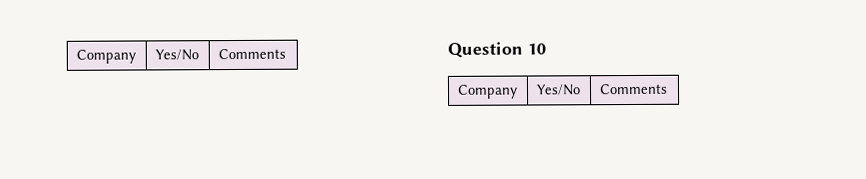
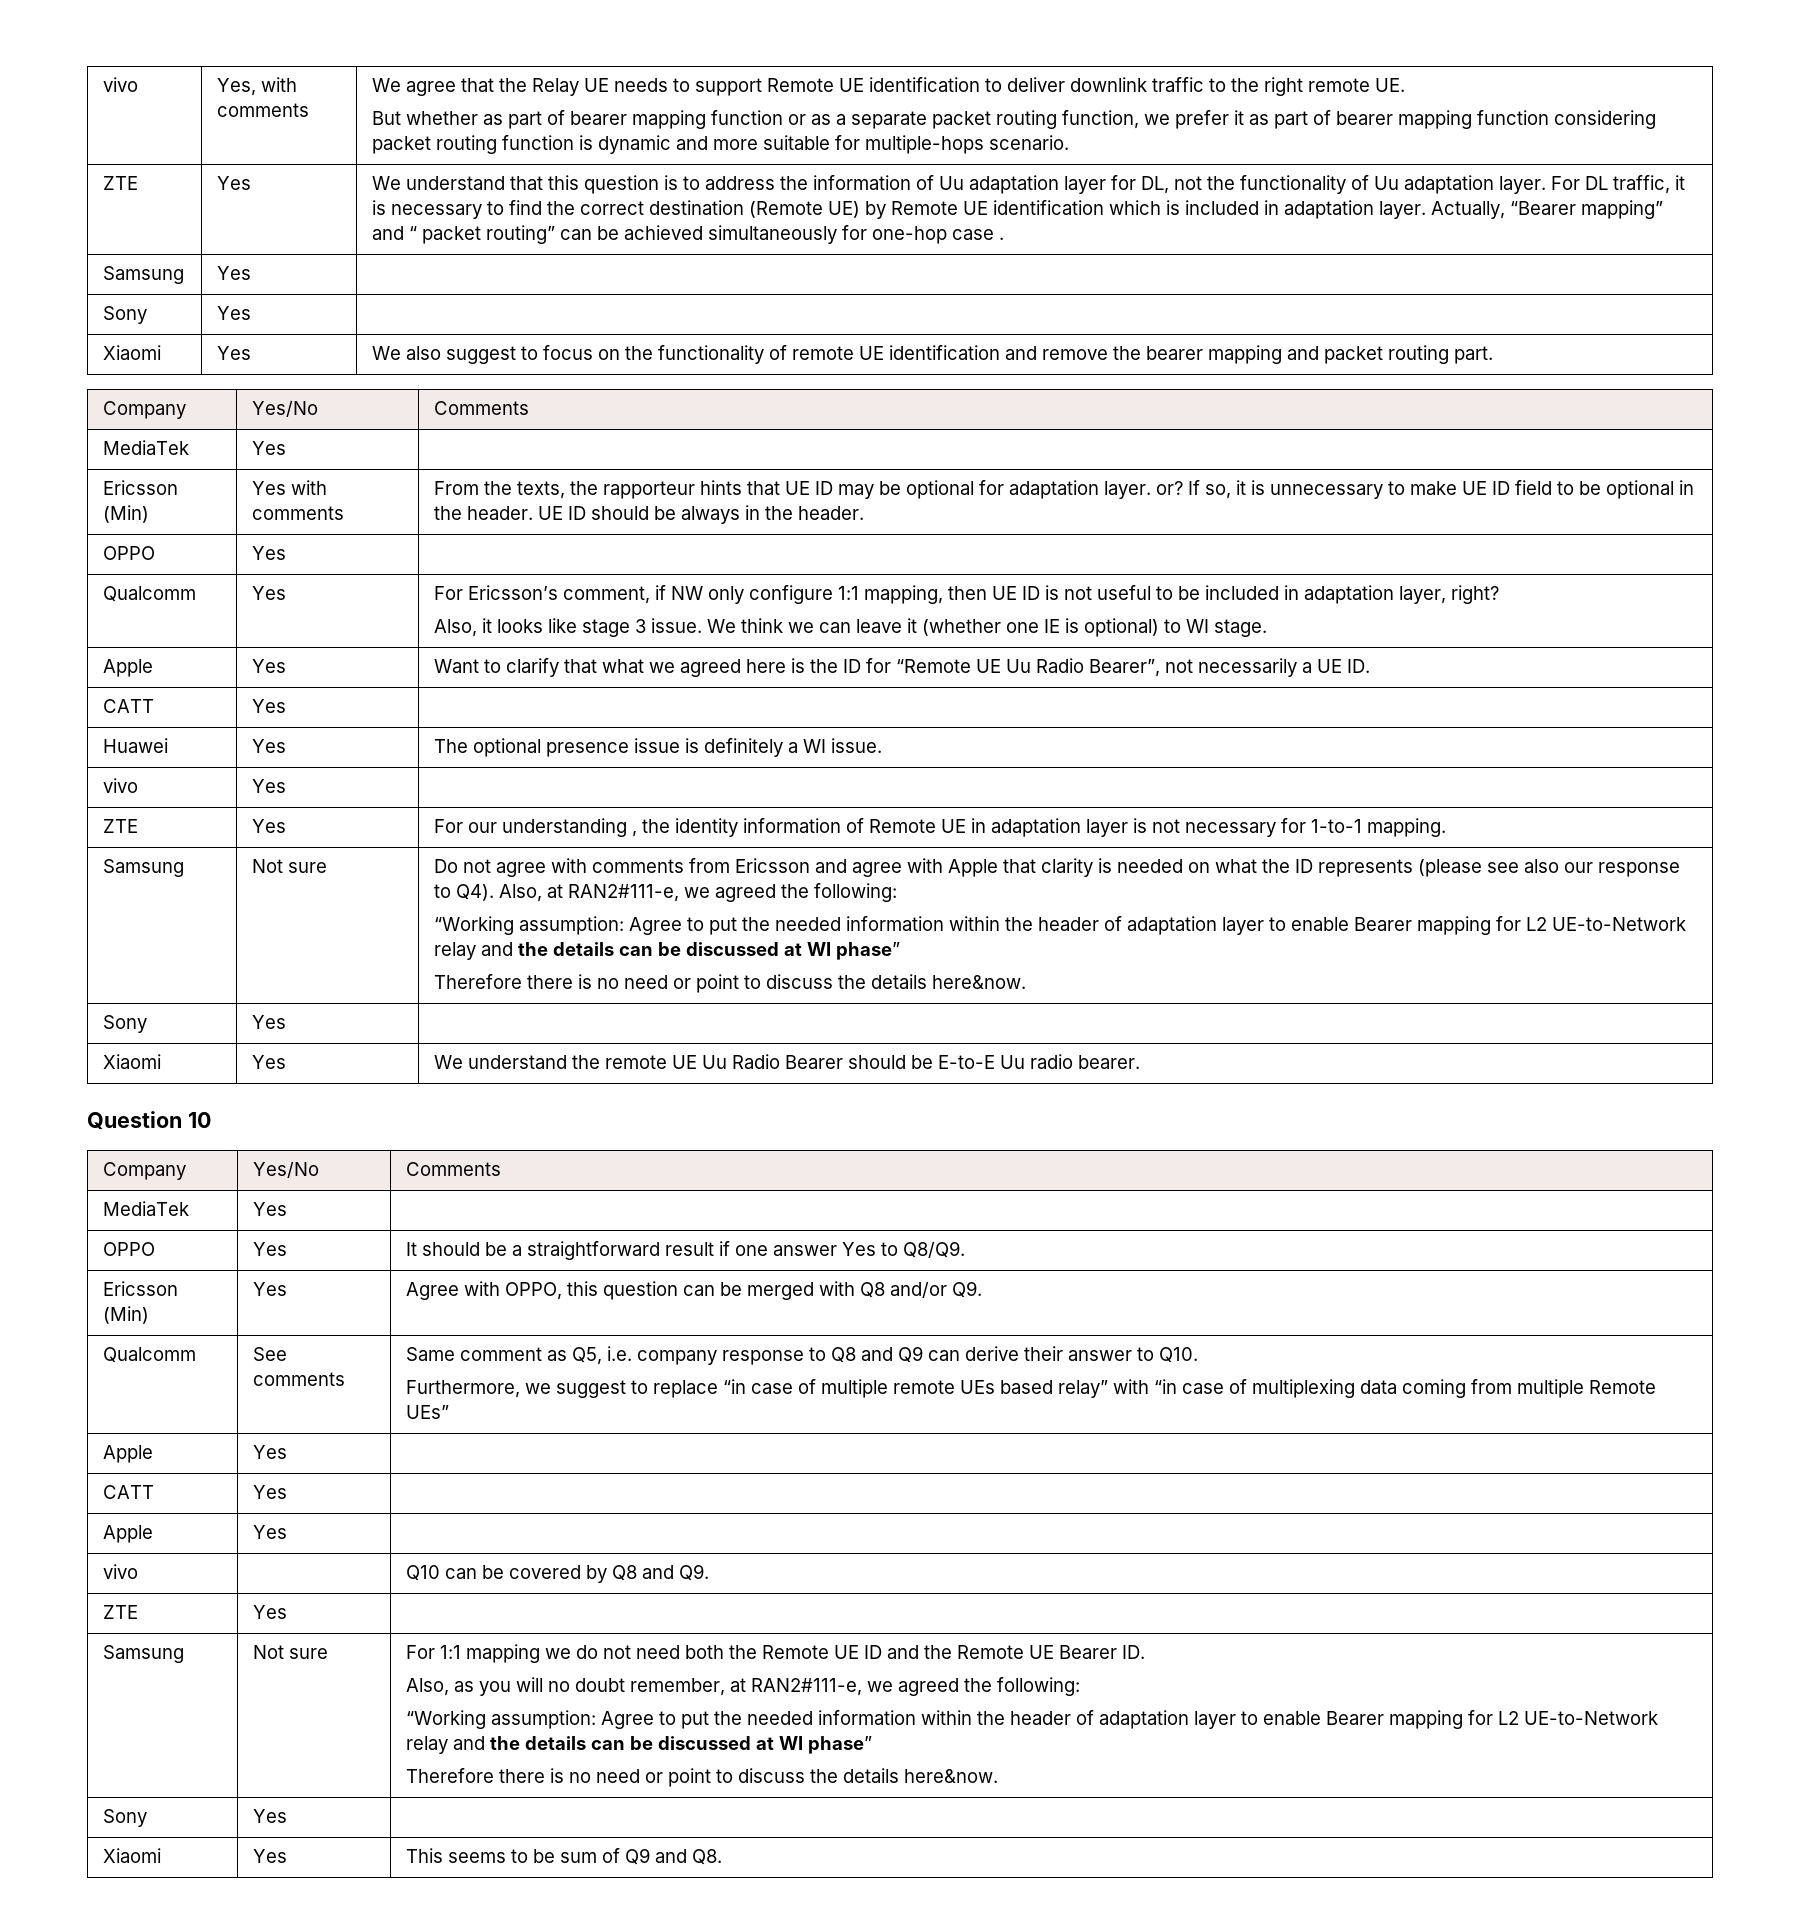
[75,49,136,64] [154,49,199,61] [217,48,286,60] Company | Yes/No | Comments -> [103,77,139,92] [217,77,298,96] [217,103,310,117] [372,77,1406,96] [372,110,1657,129] [372,135,1070,154] [103,176,139,190] [217,176,252,190] [372,175,1686,194] [372,200,1664,219] [372,225,1005,244] [103,266,185,284] [217,266,252,280] [103,306,148,324] [217,306,252,320] [103,345,162,360] [217,346,252,360] [372,345,1494,364] [103,401,187,419] [252,400,319,417] [434,401,530,415] [103,440,190,455] [252,441,287,455] [103,480,179,495] [103,505,150,523] [252,480,328,495] [252,506,345,520] [434,480,1695,499] [434,505,865,524] [103,546,156,560] [252,546,287,560] [103,586,197,602] [252,586,287,600] [434,585,1500,604] [434,618,1268,637] [103,659,154,677] [252,659,287,673] [434,658,1371,677] [103,699,155,713] [252,699,287,713] [103,738,169,753] [252,739,287,753] [434,738,883,757] [103,778,139,793] [252,779,287,793] [103,819,139,833] [252,819,287,833] [434,818,1447,837] [103,859,185,877] [252,859,328,873] [434,858,1681,877] [434,883,898,902] [434,916,1687,935] [434,942,901,960] [434,974,1027,993] [103,1015,148,1033] [252,1015,287,1029] [103,1054,162,1069] [252,1055,287,1069] [434,1054,1141,1069] vivo | Yes, with comments | We agree that the Relay UE needs to support Remote UE identification to deliver downlink traffic to the right remote UE. // But whether as part of bearer mapping function or as a separate packet routing function, we prefer it as part of bearer mapping function considering packet routing function is dynamic and more suitable for multiple-hops scenario. // ZTE | Yes | We understand that this question is to address the information of Uu adaptation layer for DL, not the functionality of Uu adaptation layer. For DL traffic, it is necessary to find the correct destination (Remote UE) by Remote UE identification which is included in adaptation layer. Actually, “Bearer mapping” and “ packet routing” can be achieved simultaneously for one-hop case . // Samsung | Yes | // Sony | Yes | // Xiaomi | Yes | We also suggest to focus on the functionality of remote UE identification and remove the bearer mapping and packet routing part. // Company | Yes/No | Comments // MediaTek | Yes | // Ericsson (Min) | Yes with comments | From the texts, the rapporteur hints that UE ID may be optional for adaptation layer. or? If so, it is unnecessary to make UE ID field to be optional in the header. UE ID should be always in the header. // OPPO | Yes | // Qualcomm | Yes | For Ericsson’s comment, if NW only configure 1:1 mapping, then UE ID is not useful to be included in adaptation layer, right? // Also, it looks like stage 3 issue. We think we can leave it (whether one IE is optional) to WI stage. // Apple | Yes | Want to clarify that what we agreed here is the ID for “Remote UE Uu Radio Bearer”, not necessarily a UE ID. // CATT | Yes | // Huawei | Yes | The optional presence issue is definitely a WI issue. // vivo | Yes | // ZTE | Yes | For our understanding , the identity information of Remote UE in adaptation layer is not necessary for 1-to-1 mapping. // Samsung | Not sure | Do not agree with comments from Ericsson and agree with Apple that clarity is needed on what the ID represents (please see also our response to Q4). Also, at RAN2#111-e, we agreed the following: // “Working assumption: Agree to put the needed information within the header of adaptation layer to enable Bearer mapping for L2 UE-to-Network relay and the details can be discussed at WI phase” // Therefore there is no need or point to discuss the details here&now. // Sony | Yes | // Xiaomi | Yes | We understand the remote UE Uu Radio Bearer should be E-to-E Uu radio bearer.
(668, 89) none -> [103,1201,190,1216] [253,1202,288,1216] [103,1242,156,1256] [253,1242,288,1256] [406,1241,966,1260] [103,1281,179,1296] [103,1306,150,1324] [253,1282,288,1296] [406,1281,983,1300] [103,1347,197,1363] [253,1347,288,1361] [253,1372,346,1386] [406,1346,1199,1365] [406,1379,1657,1398] [406,1405,450,1419] [103,1445,154,1463] [253,1445,288,1459] [103,1485,155,1499] [253,1485,288,1499] [103,1525,154,1543] [253,1525,288,1539] [103,1564,139,1579] [406,1564,710,1583] [103,1605,139,1619] [253,1605,288,1619] [103,1645,185,1663] [253,1645,329,1659] [406,1644,1146,1663] [406,1677,1081,1696] [406,1710,1659,1729] [406,1736,873,1754] [406,1768,999,1787] [103,1809,148,1827] [253,1809,288,1823] [103,1848,162,1863] [253,1849,288,1863] [406,1848,723,1865] // MediaTek | Yes | // OPPO | Yes | It should be a straightforward result if one answer Yes to Q8/Q9. // Ericsson (Min) | Yes | Agree with OPPO, this question can be merged with Q8 and/or Q9. // Qualcomm | See comments | Same comment as Q5, i.e. company response to Q8 and Q9 can derive their answer to Q10. // Furthermore, we suggest to replace “in case of multiple remote UEs based relay” with “in case of multiplexing data coming from multiple Remote UEs” // Apple | Yes | // CATT | Yes | // Apple | Yes | // vivo | | Q10 can be covered by Q8 and Q9. // ZTE | Yes | // Samsung | Not sure | For 1:1 mapping we do not need both the Remote UE ID and the Remote UE Bearer ID. // Also, as you will no doubt remember, at RAN2#111-e, we agreed the following: // “Working assumption: Agree to put the needed information within the header of adaptation layer to enable Bearer mapping for L2 UE-to-Network relay and the details can be discussed at WI phase” // Therefore there is no need or point to discuss the details here&now. // Sony | Yes | // Xiaomi | Yes | This seems to be sum of Q9 and Q8.

